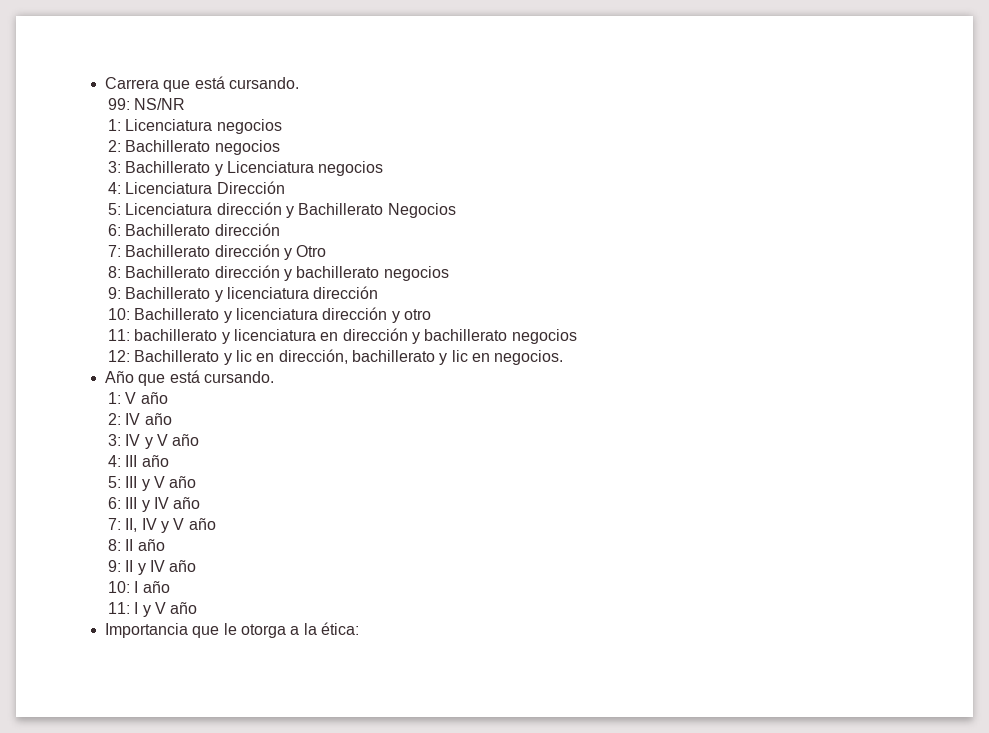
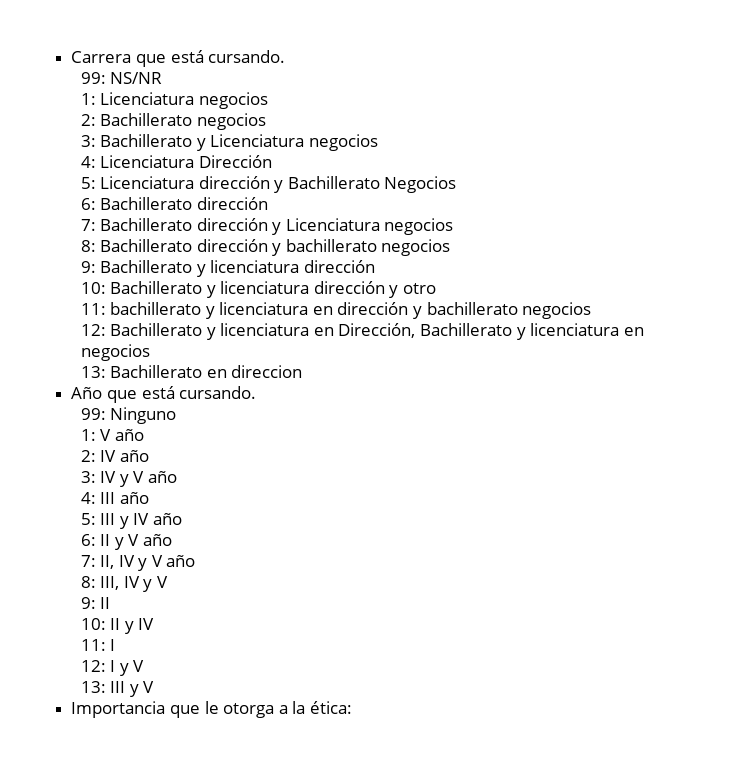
[296,245,327,257] Otro -> [285,218,454,235] Licenciatura negocios
[236,349,564,365] lic en dirección, bachillerato y lic en negocios. -> [220,323,644,340] [80,344,150,361] [80,365,303,378] licenciatura en Dirección, Bachillerato y licenciatura en negocios // 13: Bachillerato en direccion
(275, 377) none -> [80,407,177,424] // 99: Ninguno
[154,476,166,488] V -> [133,513,150,525] IV
[125,497,170,512] III y IV -> [100,534,140,550] II y V
[125,539,165,551] II año -> [100,576,168,592] III, IV y V
[137,560,197,575] [108,581,170,593] y IV año // 10: I año -> [80,618,155,634] // 10: II y IV
[142,602,198,617] y V año -> [80,660,145,676] [80,681,155,697] // 12: I y V // 13: III y V

